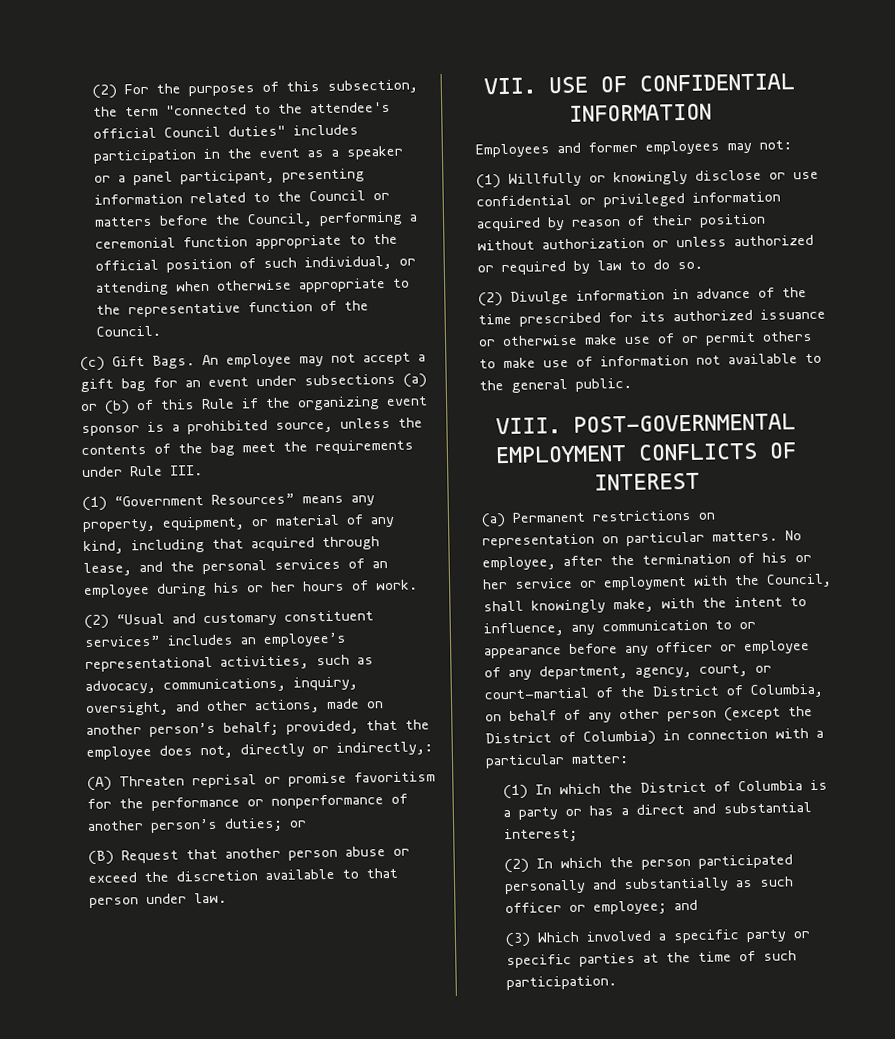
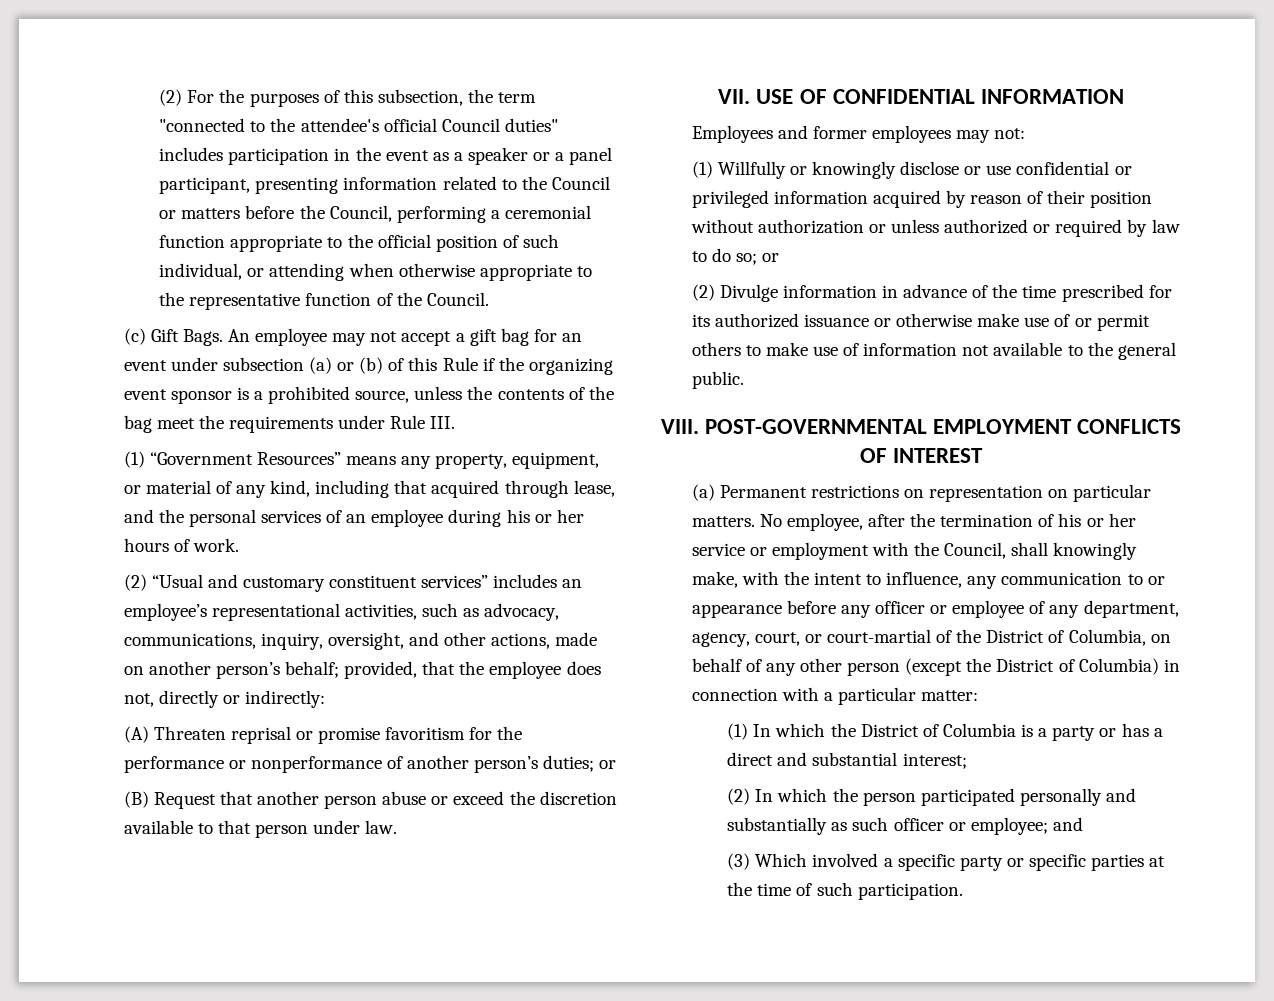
[303,373,396,386] subsections -> [222,357,304,371] subsection
[335,741,433,756] indirectly,: -> [244,690,325,708] indirectly:
[676,261,703,270] so. -> [735,253,779,265] so; or

